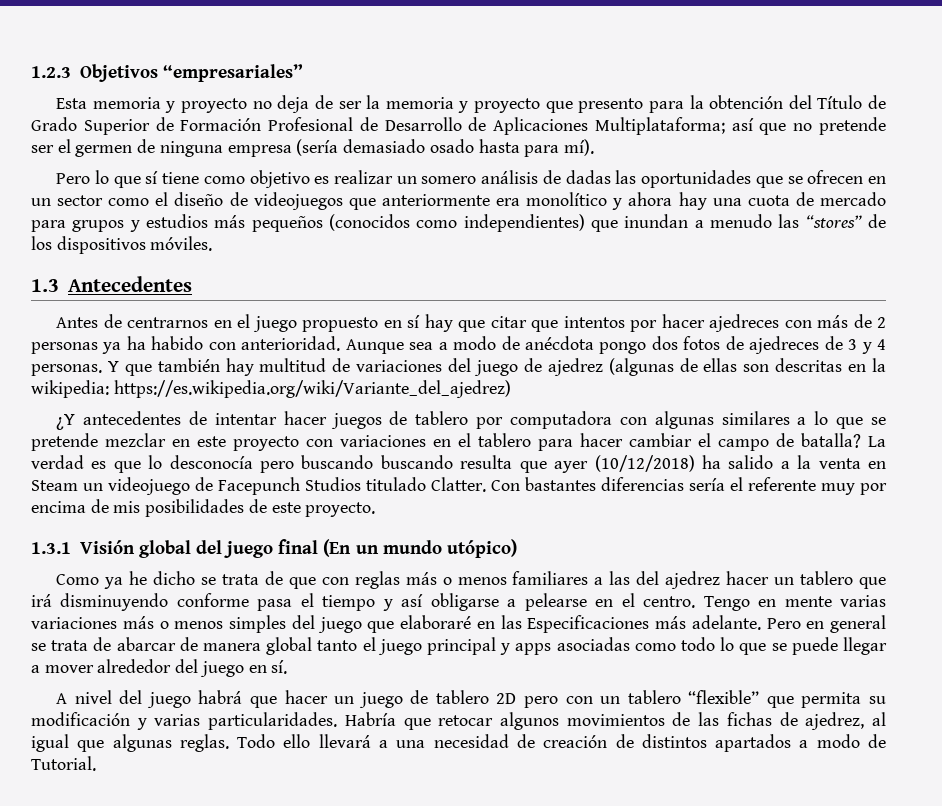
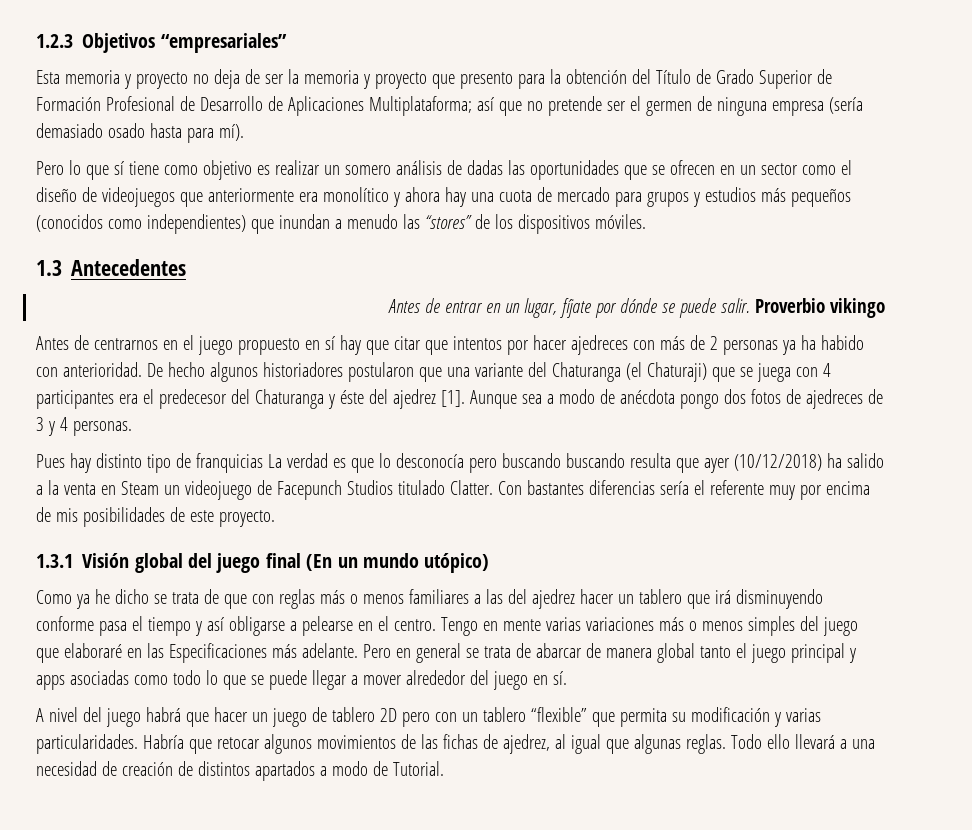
(192, 284) none -> [388,298,885,318] // Antes de entrar en un lugar, fíjate por dónde se puede salir. Proverbio vikingo
(341, 343) none -> [146,362,831,382] [36,389,465,409] De hecho algunos historiadores postularon que una variante del Chaturanga (el Chaturaji) que se juega con 4 participantes era el predecesor del Chaturanga y éste del ajedrez [1].
[107,358,887,376] [31,380,511,398] [56,411,886,430] [31,433,861,451] Y que también hay multitud de variaciones del juego de ajedrez (algunas de ellas son descritas en la wikipedia: https://es.wikipedia.org/wiki/Variante_del_ajedrez) // ¿Y antecedentes de intentar hacer juegos de tablero por computadora con algunas similares a lo que se pretende mezclar en este proyecto con variaciones en el tablero para hacer cambiar el campo de batalla? -> [36,453,263,473] // Pues hay distinto tipo de franquicias

